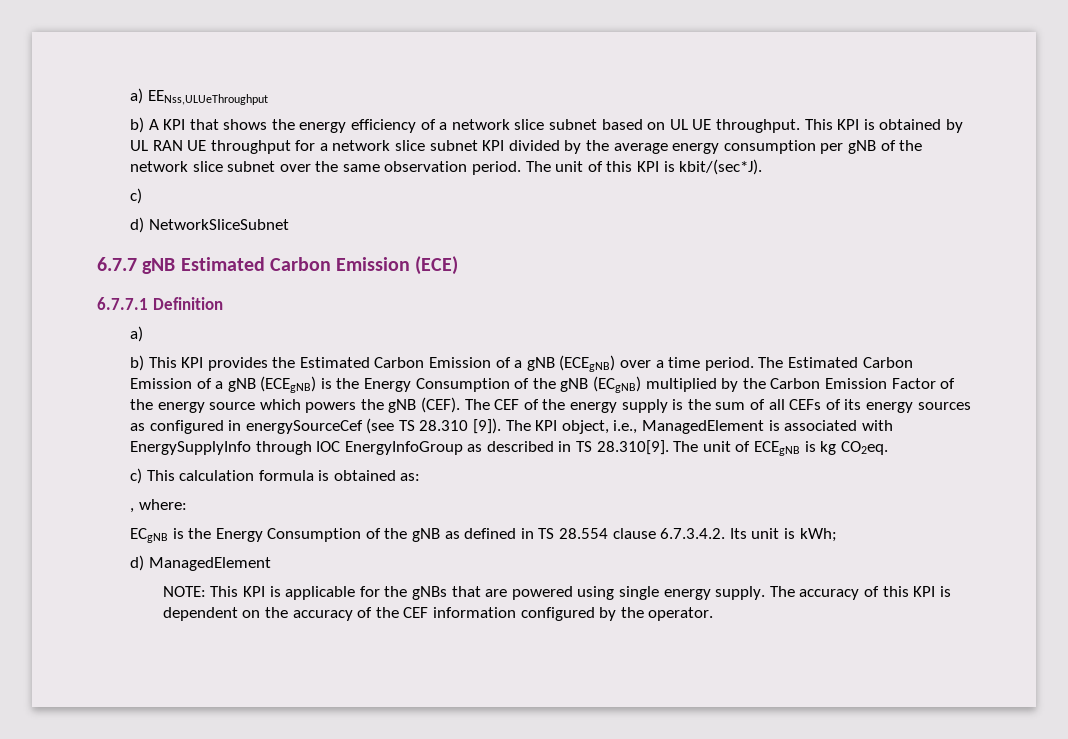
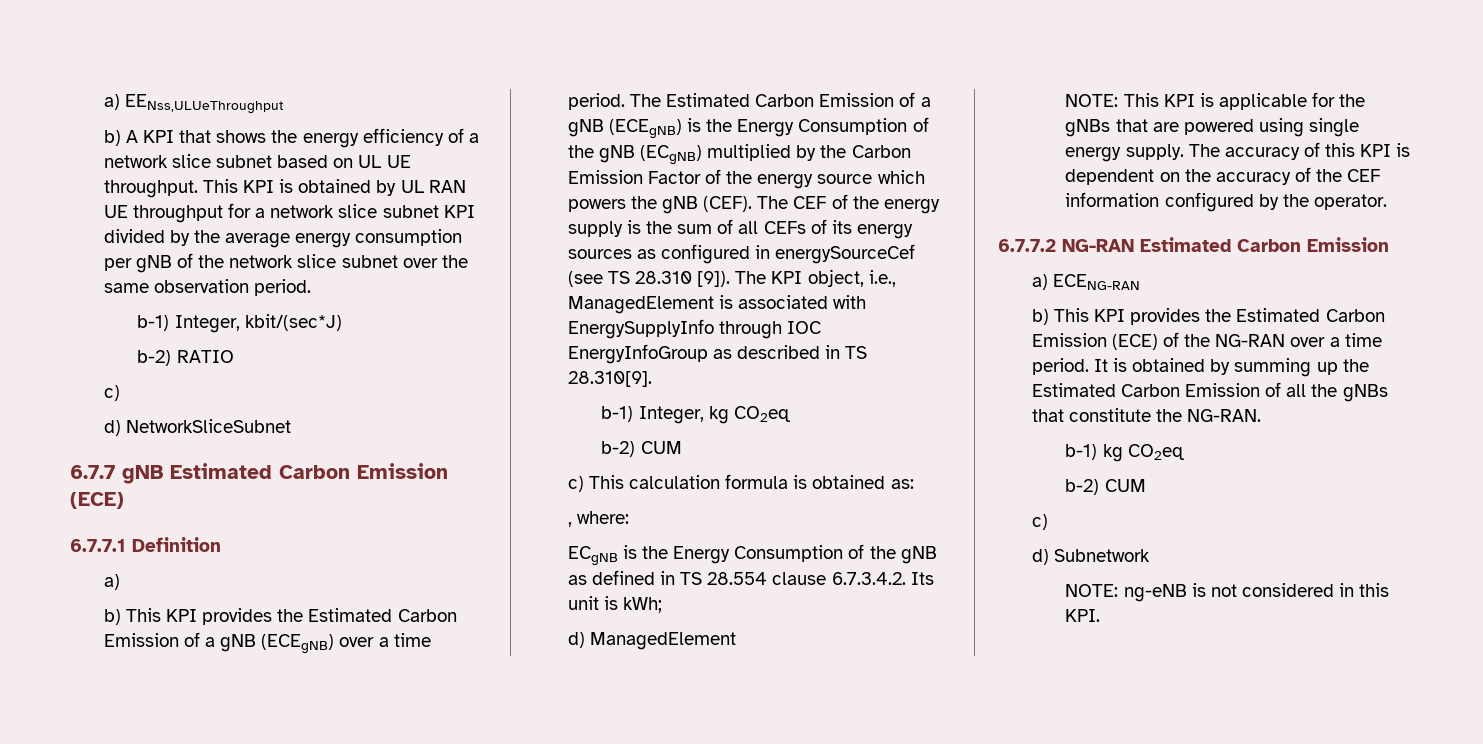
[525,159,763,175] The unit of this KPI is kbit/(sec*J). -> [137,314,342,333] [137,350,234,366] // b-1) Integer, kbit/(sec*J) // b-2) RATIO
[673,441,888,456] The unit of ECEgNB is kg CO2eq. -> [601,406,790,424] [601,441,682,457] // b-1) Integer, kg CO2eq // b-2) CUM
(714, 614) none -> [998,237,1389,252] [1031,274,1140,290] [1031,308,1385,325] [1031,332,1382,350] [1031,358,1369,377] [1031,382,1388,402] [1031,408,1262,422] [1065,444,1184,462] [1065,479,1146,495] [1031,514,1048,530] [1031,549,1150,565] [1065,583,1390,602] [1065,609,1101,622] // 6.7.7.2 NG-RAN Estimated Carbon Emission // a) ECENG-RAN // b) This KPI provides the Estimated Carbon Emission (ECE) of the NG-RAN over a time period. It is obtained by summing up the Estimated Carbon Emission of all the gNBs that constitute the NG-RAN. // b-1) kg CO2eq // b-2) CUM // c) // d) Subnetwork // NOTE: ng-eNB is not considered in this KPI.

